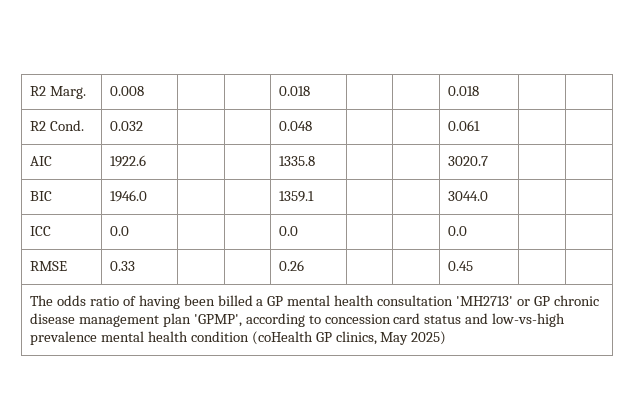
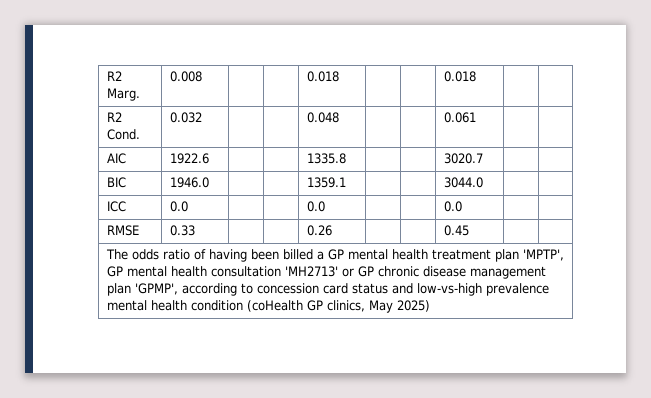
(375, 300) none -> [431,249,564,262] [106,266,207,277] treatment plan 'MPTP', GP mental health

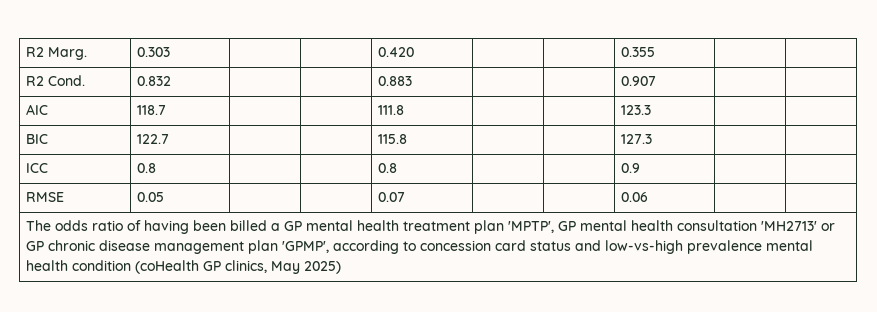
[169,71,202,82] [306,71,339,82] [443,71,476,82] 0.008 | | | 0.018 | | | 0.018 -> [137,47,171,57] [378,47,415,57] [621,47,656,57] 0.303 | | | 0.420 | | | 0.355
[169,112,202,123] [306,112,339,123] [443,112,476,123] [106,153,126,164] [169,153,209,164] [306,153,346,164] [443,153,483,164] [106,177,126,188] [169,177,209,188] [306,177,346,188] [443,177,483,188] [106,201,126,212] [169,201,188,212] [306,201,325,212] [443,201,462,212] [106,225,139,236] [169,225,195,236] [306,225,332,236] [443,225,469,236] 0.032 | | | 0.048 | | | 0.061 | | // AIC | 1922.6 | | | 1335.8 | | | 3020.7 | | // BIC | 1946.0 | | | 1359.1 | | | 3044.0 | | // ICC | 0.0 | | | 0.0 | | | 0.0 | | // RMSE | 0.33 | | | 0.26 | | | 0.45 -> [137,76,172,86] [378,76,413,86] [621,76,657,86] [26,104,49,115] [137,105,167,115] [378,105,405,115] [621,105,652,115] [26,134,49,144] [137,134,170,144] [378,134,408,144] [621,134,653,144] [26,163,49,173] [137,163,157,173] [378,163,398,173] [621,163,641,173] [26,192,65,202] [137,192,165,202] [378,192,406,202] [621,192,649,202] 0.832 | | | 0.883 | | | 0.907 | | // AIC | 118.7 | | | 111.8 | | | 123.3 | | // BIC | 122.7 | | | 115.8 | | | 127.3 | | // ICC | 0.8 | | | 0.8 | | | 0.9 | | // RMSE | 0.05 | | | 0.07 | | | 0.06

